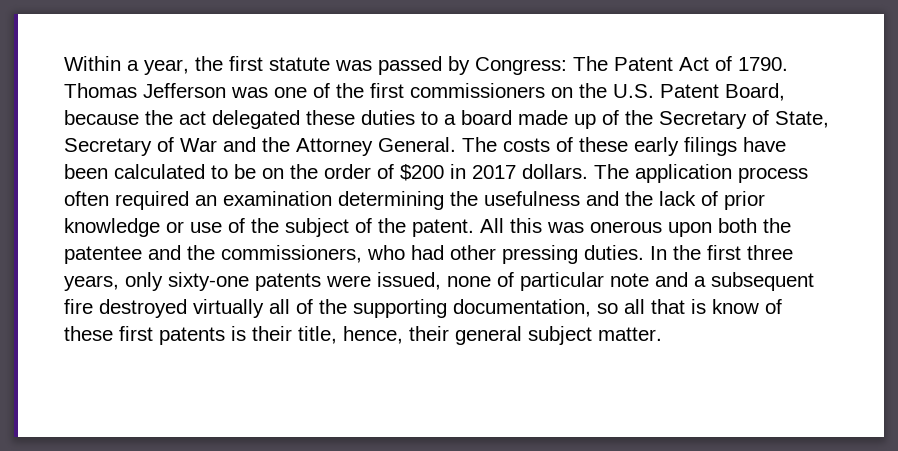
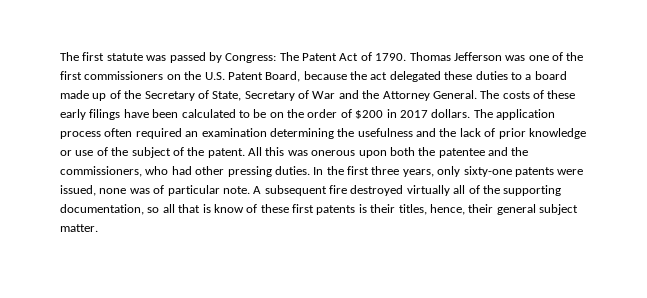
[64,56,223,75] Within a year, the -> [60,52,79,61] The
(491, 281) none -> [129,188,150,194] was
[610,272,706,287] note and a -> [222,186,262,194] note. A
[298,326,337,344] title, -> [398,204,427,215] titles,

